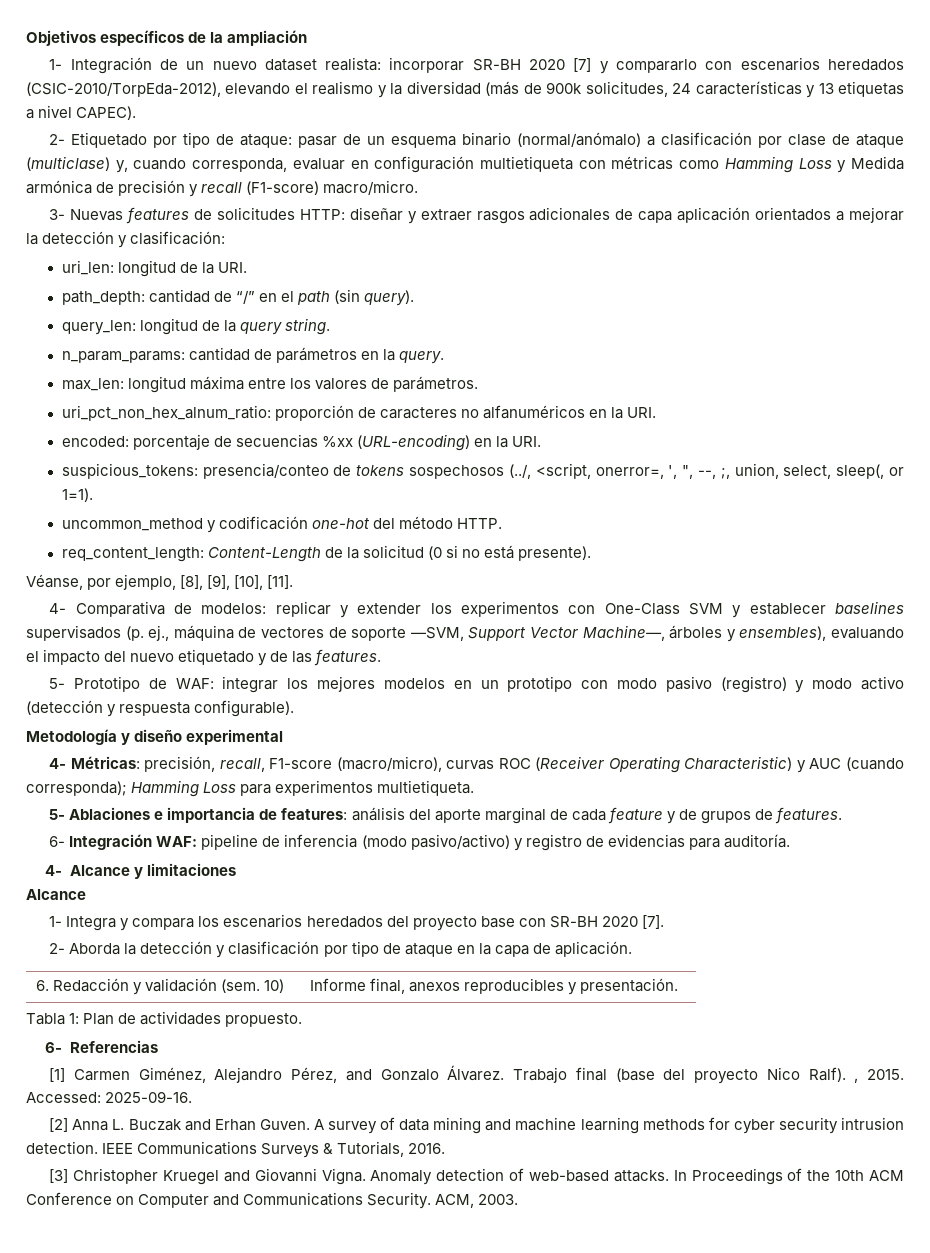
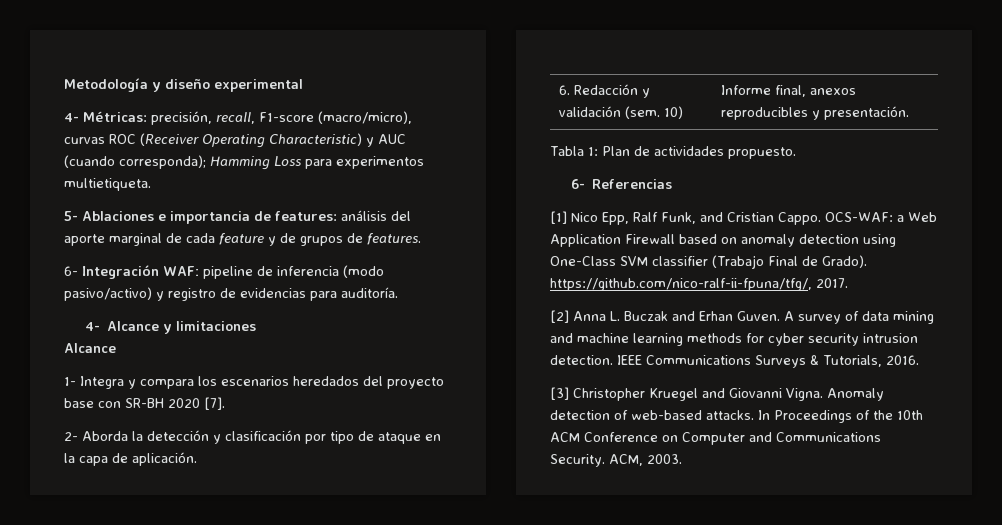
[26,30,308,46] [49,57,904,74] [26,81,904,98] [26,105,137,120] [49,132,905,148] [26,156,904,173] [26,180,419,197] [49,207,905,224] [26,231,226,248] [61,260,248,277] [61,289,415,306] [61,318,331,335] [61,347,445,364] [61,376,479,393] [61,405,657,421] [61,434,542,451] [61,463,904,479] [61,488,93,502] [61,516,503,533] [61,545,592,562] [26,574,294,590] [49,601,904,618] [26,625,905,642] [26,649,382,666] [49,676,904,693] [26,700,295,717] Objetivos específicos de la ampliación // 1- Integración de un nuevo dataset realista: incorporar SR-BH 2020 [7] y compararlo con escenarios heredados (CSIC-2010/TorpEda-2012), elevando el realismo y la diversidad (más de 900k solicitudes, 24 características y 13 etiquetas a nivel CAPEC). // 2- Etiquetado por tipo de ataque: pasar de un esquema binario (normal/anómalo) a clasificación por clase de ataque (multiclase) y, cuando corresponda, evaluar en configuración multietiqueta con métricas como Hamming Loss y Medida armónica de precisión y recall (F1-score) macro/micro. // 3- Nuevas features de solicitudes HTTP: diseñar y extraer rasgos adicionales de capa aplicación orientados a mejorar la detección y clasificación: // uri_len: longitud de la URI. // path_depth: cantidad de “/” en el path (sin query). // query_len: longitud de la query string. // n_param_params: cantidad de parámetros en la query. // max_len: longitud máxima entre los valores de parámetros. // uri_pct_non_hex_alnum_ratio: proporción de caracteres no alfanuméricos en la URI. // encoded: porcentaje de secuencias %xx (URL-encoding) en la URI. // suspicious_tokens: presencia/conteo de tokens sospechosos (../, <script, onerror=, ', ", --, ;, union, select, sleep(, or 1=1). // uncommon_method y codificación one-hot del método HTTP. // req_content_length: Content-Length de la solicitud (0 si no está presente). // Véanse, por ejemplo, [8], [9], [10], [11]. // 4- Comparativa de modelos: replicar y extender los experimentos con One-Class SVM y establecer baselines supervisados (p. ej., máquina de vectores de soporte —SVM, Support Vector Machine—, árboles y ensembles), evaluando el impacto del nuevo etiquetado y de las features. // 5- Prototipo de WAF: integrar los mejores modelos en un prototipo con modo pasivo (registro) y modo activo (detección y respuesta configurable). // -> (64, 85) none
[73,1065,905,1084] [26,1091,193,1103] Carmen Giménez, Alejandro Pérez, and Gonzalo Álvarez. Trabajo final (base del proyecto Nico Ralf). , 2015. Accessed: 2025-09-16. -> [571,212,937,225] [550,234,896,247] [550,255,867,269] [550,278,848,291] Nico Epp, Ralf Funk, and Cristian Cappo. OCS-WAF: a Web Application Firewall based on anomaly detection using One-Class SVM classifier (Trabajo Final de Grado). https://github.com/nico-ralf-ii-fpuna/tfg/, 2017.

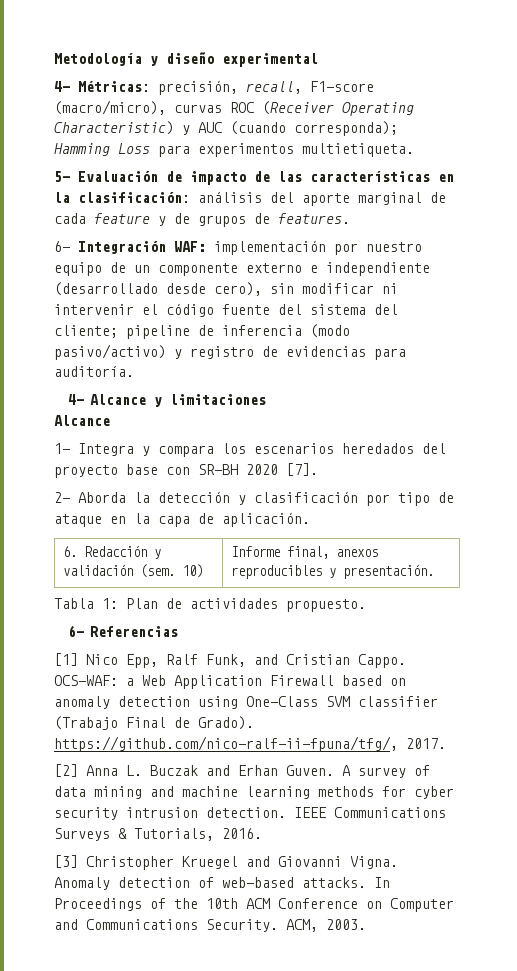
[82,211,337,224] Ablaciones e importancia de features: -> [78,171,454,185] [54,192,190,203] Evaluación de impacto de las características en la clasificación:
(199, 271) none -> [214,240,422,255] [54,262,430,276] [54,282,398,296] [54,303,398,317] [54,325,118,338] implementación por nuestro equipo de un componente externo e independiente (desarrollado desde cero), sin modificar ni intervenir el código fuente del sistema del cliente;

